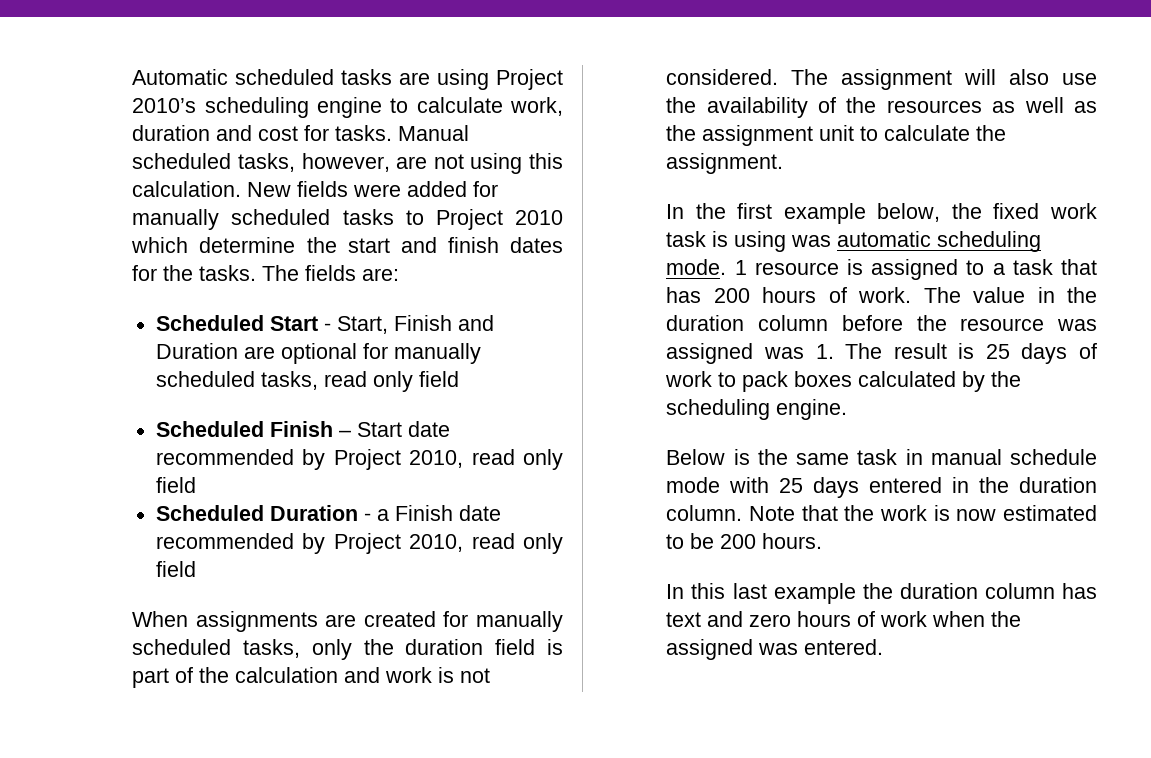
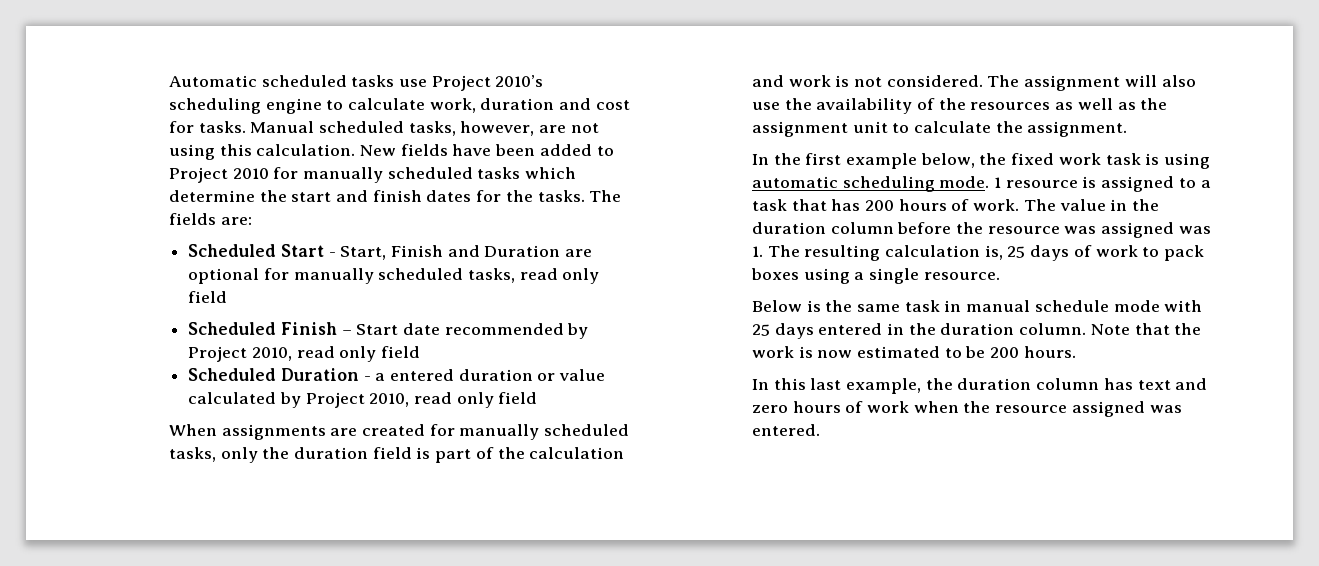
[399,69,490,90] are using -> [399,79,428,87] use
[353,181,468,197] were added -> [452,144,614,156] [168,167,269,183] have been added to Project 2010
[405,209,564,230] to Project 2010 -> (521, 173) none
[394,505,501,521] [155,533,294,549] Finish date recommended -> [390,369,606,381] [188,392,277,404] entered duration or value calculated
[791,235,832,247] was -> (1211, 161) none
[893,343,975,359] result is -> [804,245,1003,261] resulting calculation is,
[858,371,1022,392] [666,399,848,420] calculated by the scheduling engine. -> [803,268,1000,284] using a single resource.
[773,583,856,604] example -> [846,378,922,394] example,
(1022, 619) none -> [995,405,1068,413] resource

